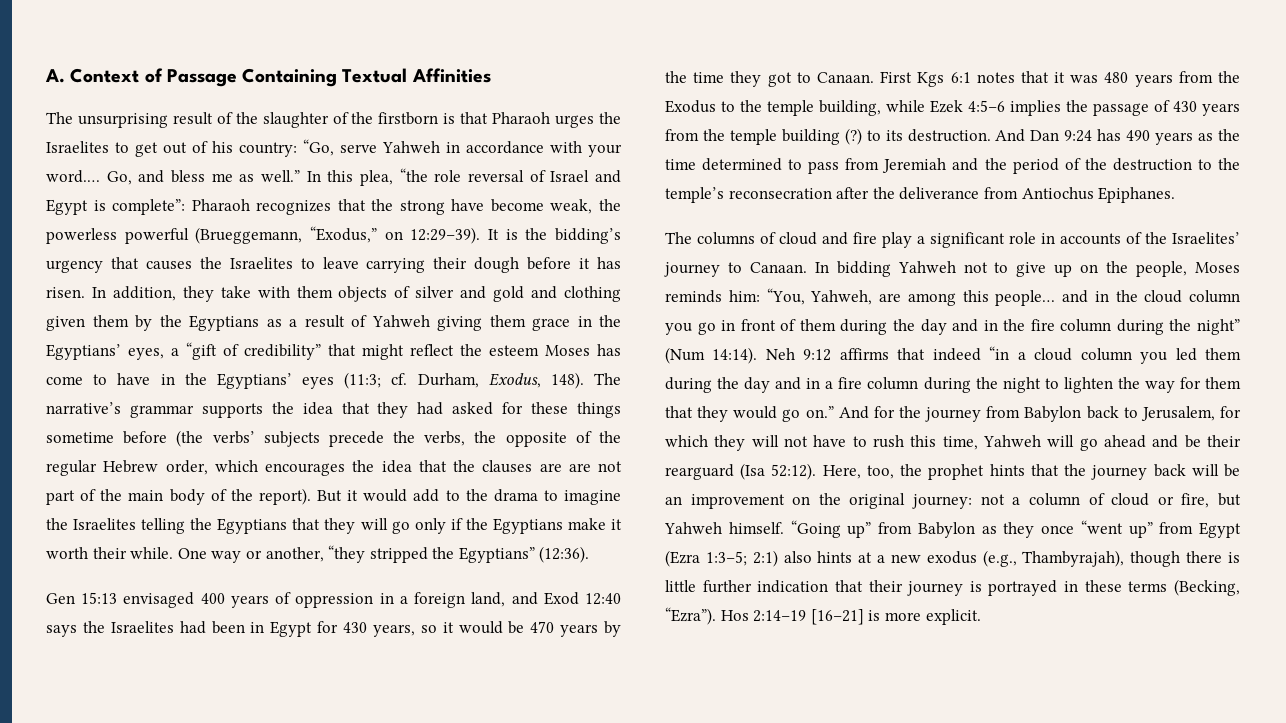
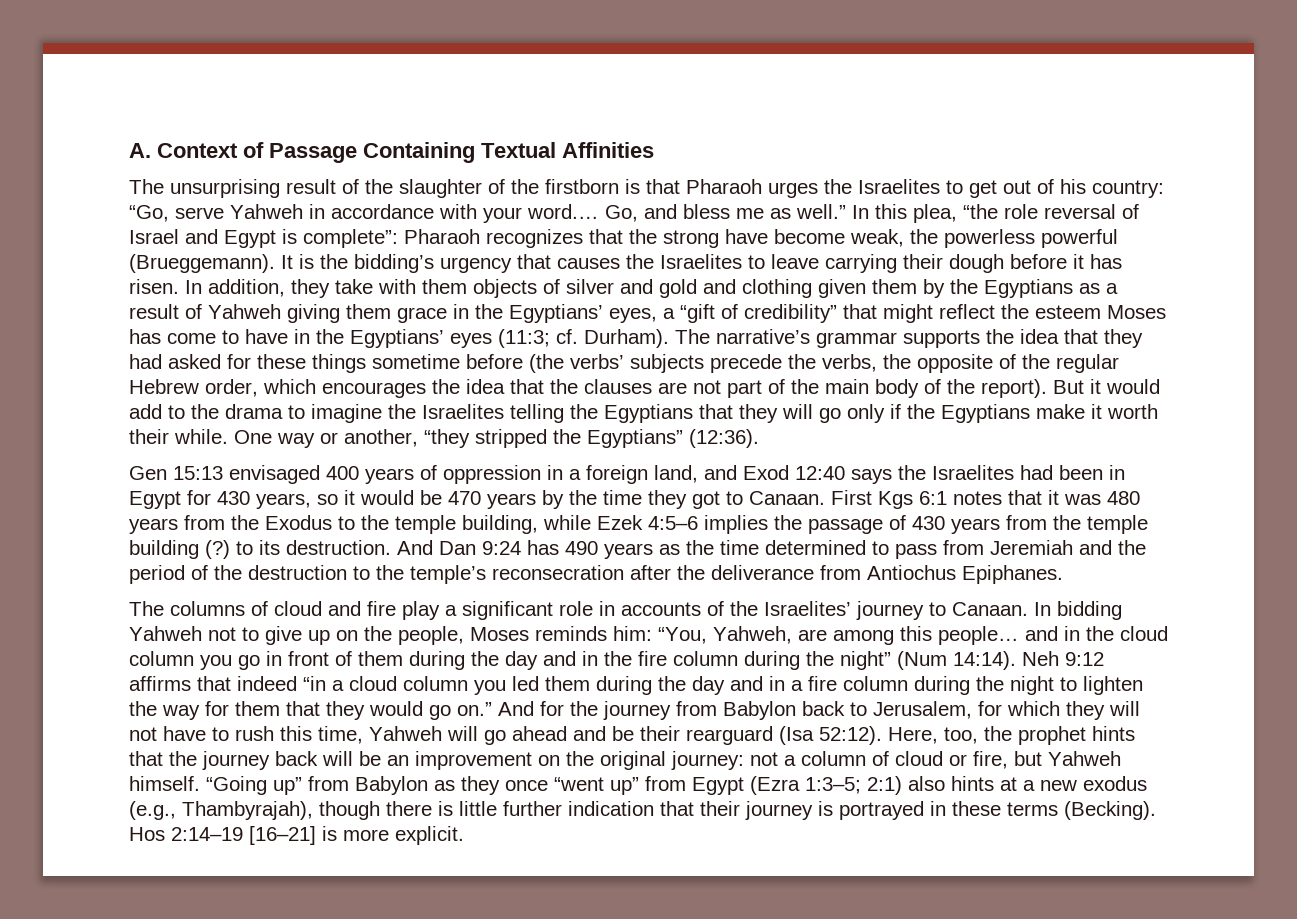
[195,226,481,244] (Brueggemann, “Exodus,” on 12:29–39). -> [129,254,275,273] (Brueggemann).
[417,372,584,389] Durham, Exodus, 148). -> [584,329,669,348] Durham).
[568,463,591,472] are -> (687, 388) none
[1174,579,1240,596] [665,607,716,625] (Becking, “Ezra”). -> [1064,801,1156,820] (Becking).

